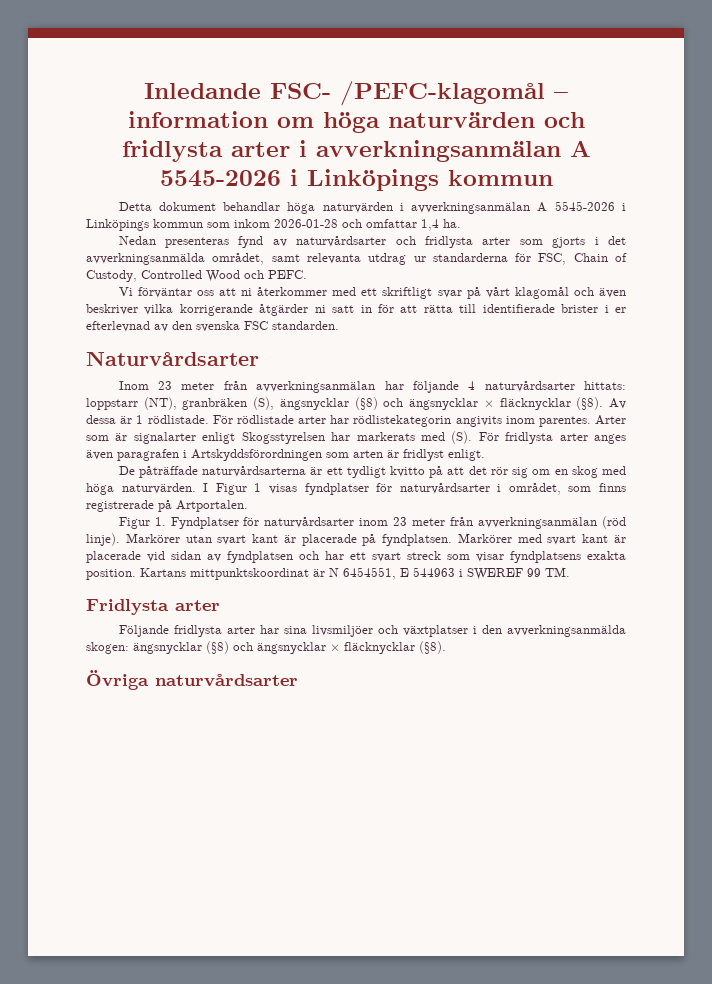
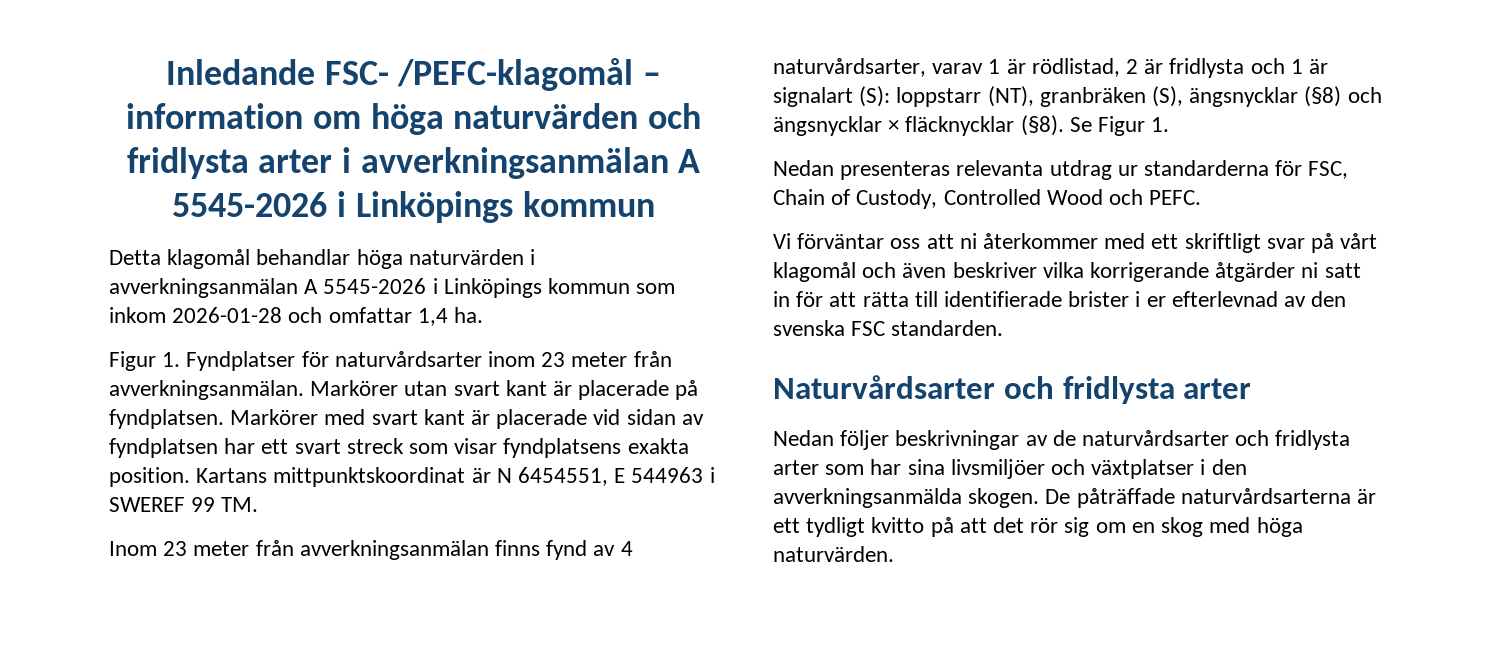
[158,202,216,211] dokument -> [167,249,251,269] klagomål
[118,236,626,248] [86,253,300,265] Nedan presenteras fynd av naturvårdsarter och fridlysta arter som gjorts i det avverkningsanmälda området, samt -> [109,351,672,371] [109,380,699,400] [109,409,704,429] [109,438,689,458] [109,467,715,487] [109,497,259,512] [109,540,633,560] [773,58,1329,78] [773,86,1382,107] [773,115,1170,136] [773,160,951,180] Figur 1. Fyndplatser för naturvårdsarter inom 23 meter från avverkningsanmälan. Markörer utan svart kant är placerade på fyndplatsen. Markörer med svart kant är placerade vid sidan av fyndplatsen har ett svart streck som visar fyndplatsens exakta position. Kartans mittpunktskoordinat är N 6454551, E 544963 i SWEREF 99 TM. // Inom 23 meter från avverkningsanmälan finns fynd av 4 naturvårdsarter, varav 1 är rödlistad, 2 är fridlysta och 1 är signalart (S): loppstarr (NT), granbräken (S), ängsnycklar (§8) och ängsnycklar × fläcknycklar (§8). Se Figur 1. // Nedan presenteras
[118,381,627,393] [86,397,627,410] [86,415,626,427] [86,431,627,444] [86,449,485,461] // Inom 23 meter från avverkningsanmälan har följande 4 naturvårdsarter hittats: loppstarr (NT), granbräken (S), ängsnycklar (§8) och ängsnycklar × fläcknycklar (§8). Av dessa är 1 rödlistade. För rödlistade arter har rödlistekategorin angivits inom parentes. Arter som är signalarter enligt Skogsstyrelsen har markerats med (S). För fridlysta arter anges även paragrafen i Artskyddsförordningen som arten är fridlyst enligt. // -> [1003,376,1252,404] [773,430,1351,450] [773,459,1247,479] [773,488,1040,508] och fridlysta arter // Nedan följer beskrivningar av de naturvårdsarter och fridlysta arter som har sina livsmiljöer och växtplatser i den avverkningsanmälda skogen.
[203,483,626,495] [86,500,248,512] [118,516,627,529] [86,533,626,546] [86,551,626,563] [86,567,570,580] [86,599,220,615] [118,625,626,637] [86,641,446,654] [86,670,298,690] I Figur 1 visas fyndplatser för naturvårdsarter i området, som finns registrerade på Artportalen. // Figur 1. Fyndplatser för naturvårdsarter inom 23 meter från avverkningsanmälan (röd linje). Markörer utan svart kant är placerade på fyndplatsen. Markörer med svart kant är placerade vid sidan av fyndplatsen och har ett svart streck som visar fyndplatsens exakta position. Kartans mittpunktskoordinat är N 6454551, E 544963 i SWEREF 99 TM. // Fridlysta arter // Följande fridlysta arter har sina livsmiljöer och växtplatser i den avverkningsanmälda skogen: ängsnycklar (§8) och ängsnycklar × fläcknycklar (§8). // Övriga naturvårdsarter -> (894, 554) none

